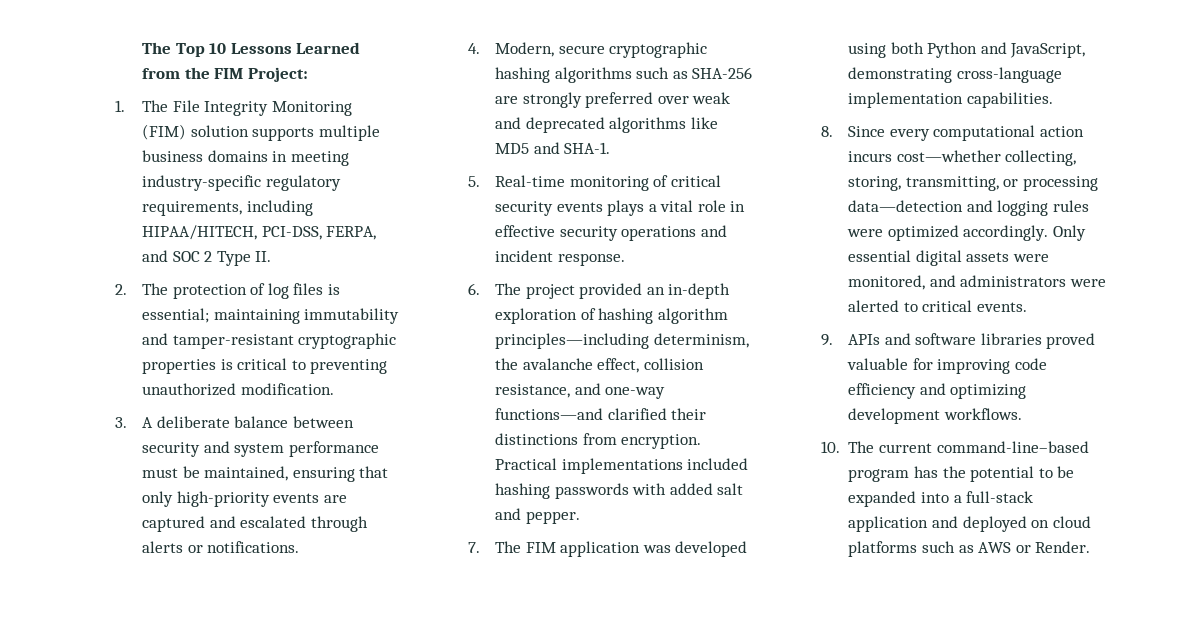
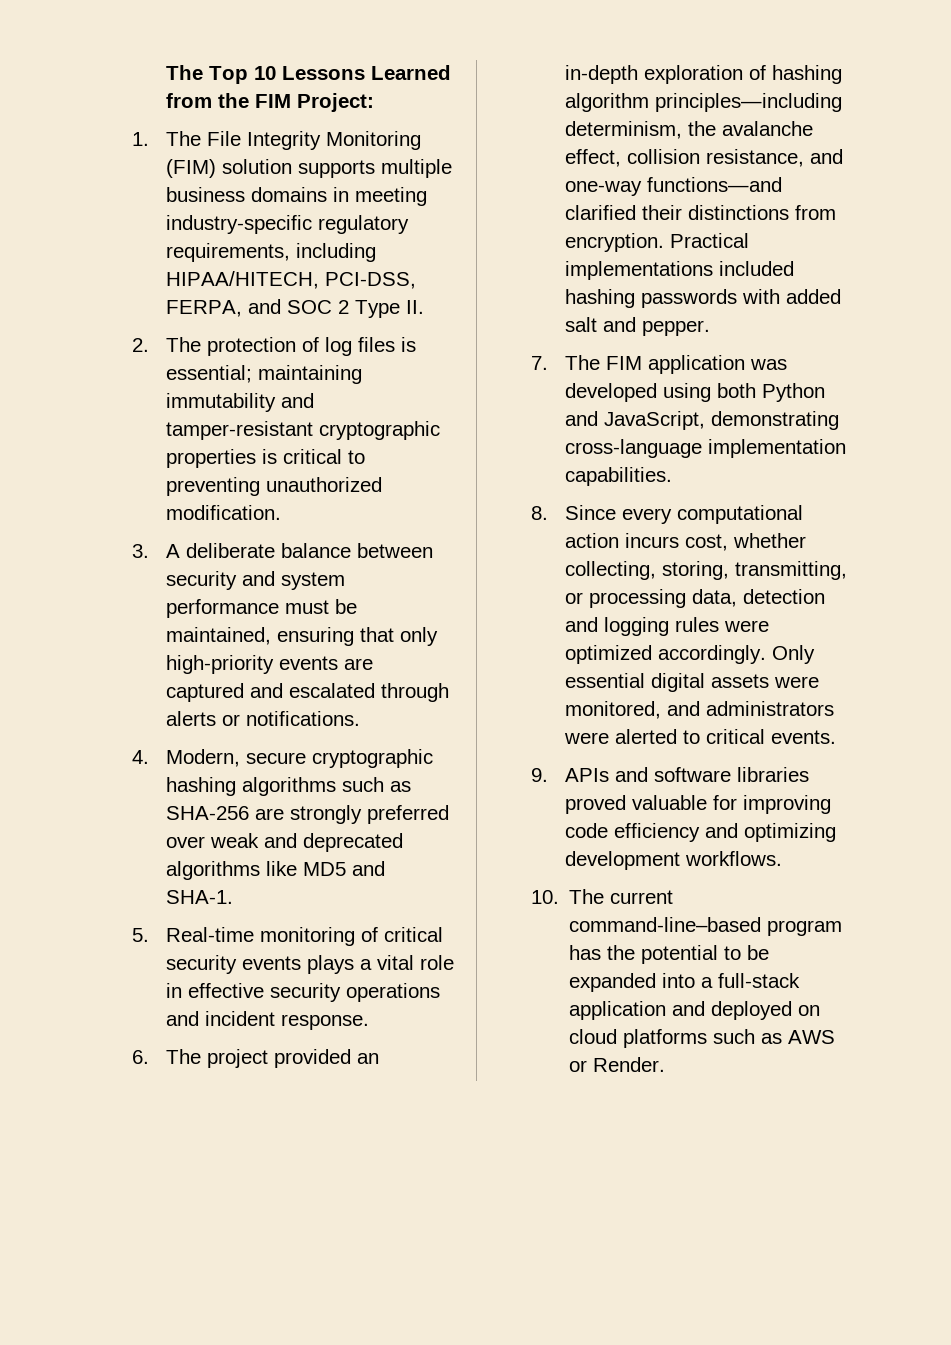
[896,150,1001,162] cost—whether -> [684,533,806,551] cost, whether
[847,200,963,212] data—detection -> [691,589,825,607] data, detection

